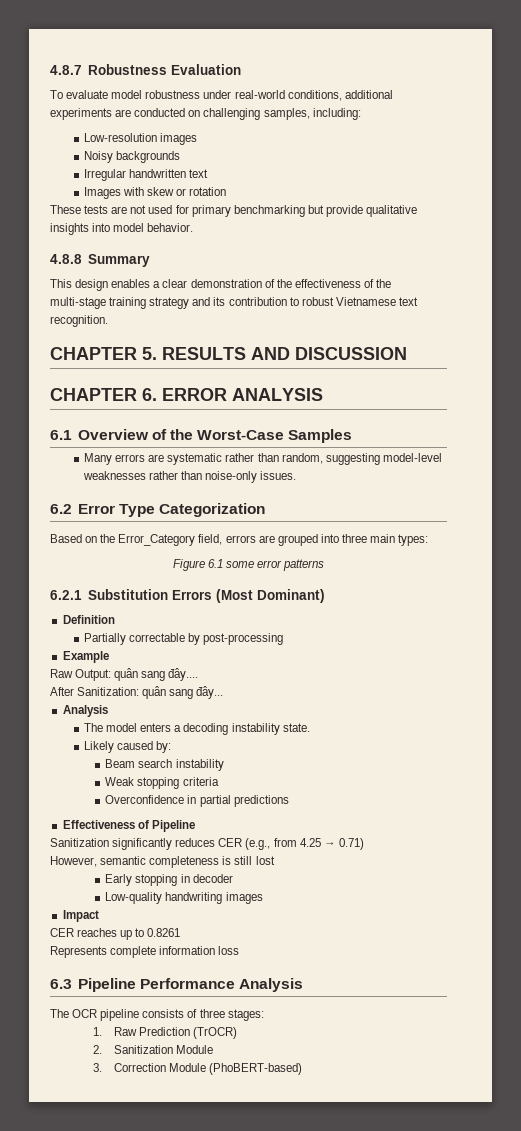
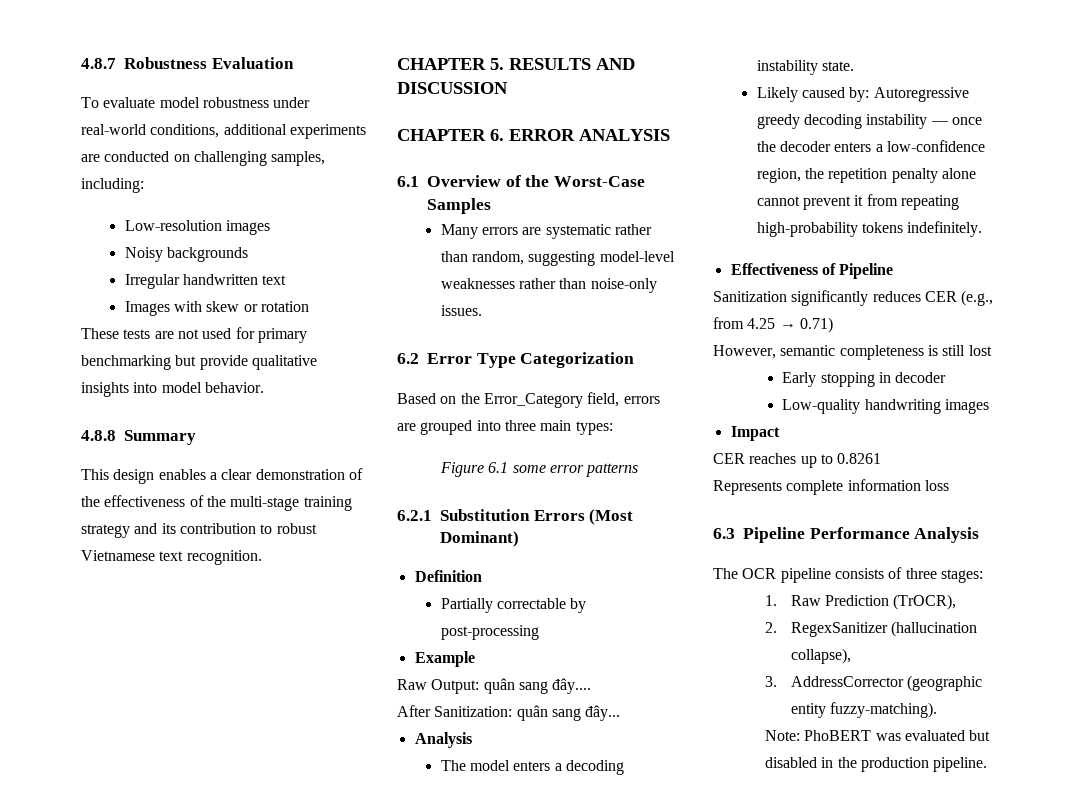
[105,759,224,771] [105,777,219,789] [105,795,289,807] // Beam search instability // Weak stopping criteria // Overconfidence in partial predictions -> [873,87,969,102] [756,114,982,129] [756,140,985,152] [756,168,976,183] [756,194,959,210] [756,221,983,237] Autoregressive greedy decoding instability — once the decoder enters a low-confidence region, the repetition penalty alone cannot prevent it from repeating high-probability tokens indefinitely.
[193,1027,238,1039] (TrOCR) -> [893,594,957,610] (TrOCR),
[114,1045,214,1054] [92,1063,303,1075] Sanitization Module // 3. Correction Module (PhoBERT-based) -> [790,621,978,637] [790,648,851,664] [764,675,983,691] [790,702,938,718] [764,730,991,741] [764,757,988,772] RegexSanitizer (hallucination collapse), // 3. AddressCorrector (geographic entity fuzzy-matching). // Note: PhoBERT was evaluated but disabled in the production pipeline.

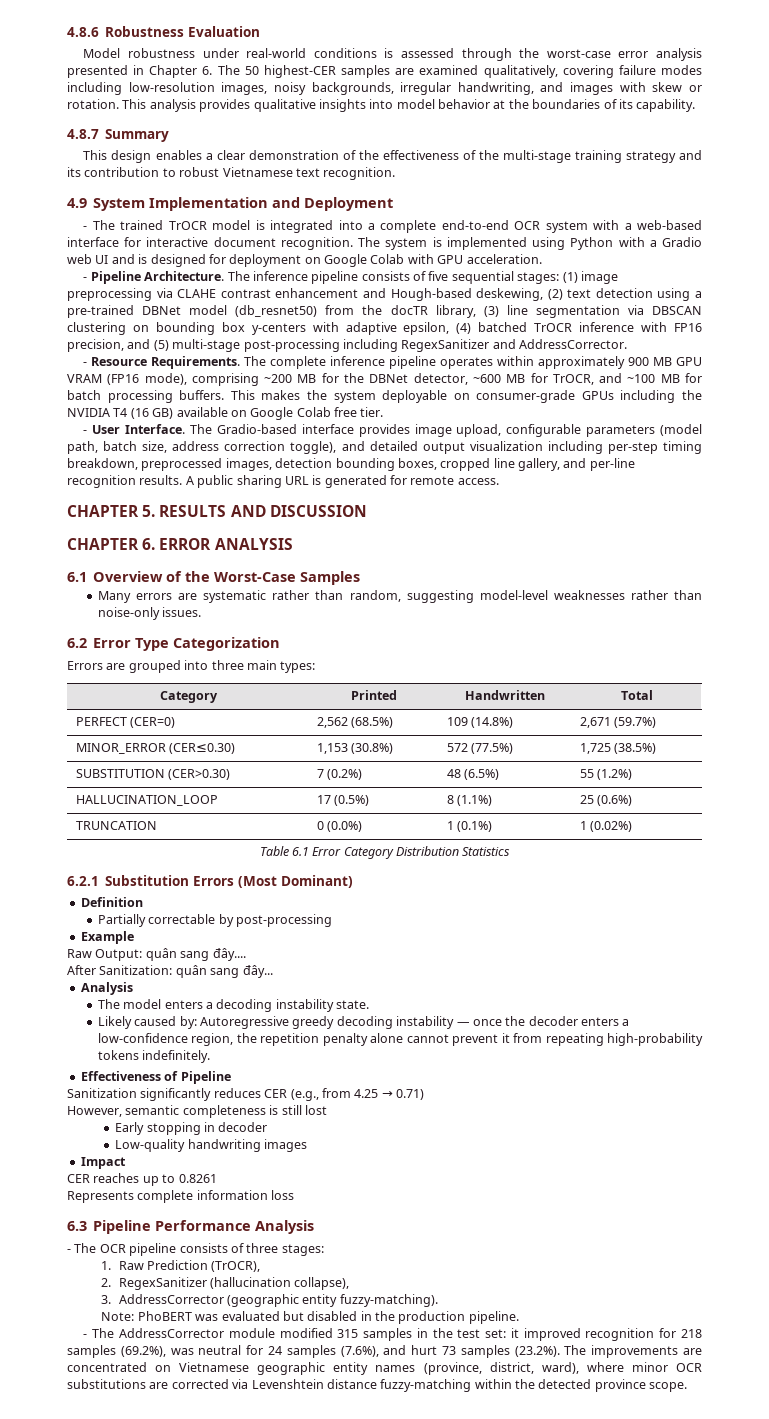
[81,58,116,69] 4.8.7 -> [67,27,99,37] 4.8.6
[81,97,311,108] [81,124,366,139] [81,151,326,166] [81,178,144,193] [124,220,270,235] [124,247,248,262] [124,274,287,289] [124,301,309,316] [81,327,307,343] [81,355,317,370] [81,382,264,397] [81,430,116,441] To evaluate model robustness under real-world conditions, additional experiments are conducted on challenging samples, including: // Low-resolution images // Noisy backgrounds // Irregular handwritten text // Images with skew or rotation // These tests are not used for primary benchmarking but provide qualitative insights into model behavior. // 4.8.8 -> [83,48,702,61] [67,65,702,78] [67,82,702,95] [67,99,696,112] [67,129,99,139] Model robustness under real-world conditions is assessed through the worst-case error analysis presented in Chapter 6. The 50 highest-CER samples are examined qualitatively, covering failure modes including low-resolution images, noisy backgrounds, irregular handwriting, and images with skew or rotation. This analysis provides qualitative insights into model behavior at the boundaries of its capability. // 4.8.7
(262, 557) none -> [67,197,394,211] [83,220,703,233] [67,237,703,250] [67,254,542,267] [83,271,618,284] [67,288,703,301] [67,305,702,318] [67,322,702,335] [67,339,627,352] [83,356,702,369] [67,373,702,386] [67,390,703,403] [67,407,384,420] [83,424,702,437] [67,441,702,454] [67,458,635,471] [67,475,499,488] // 4.9 System Implementation and Deployment // - The trained TrOCR model is integrated into a complete end-to-end OCR system with a web-based interface for interactive document recognition. The system is implemented using Python with a Gradio web UI and is designed for deployment on Google Colab with GPU acceleration. // - Pipeline Architecture. The inference pipeline consists of five sequential stages: (1) image preprocessing via CLAHE contrast enhancement and Hough-based deskewing, (2) text detection using a pre-trained DBNet model (db_resnet50) from the docTR library, (3) line segmentation via DBSCAN clustering on bounding box y-centers with adaptive epsilon, (4) batched TrOCR inference with FP16 precision, and (5) multi-stage post-processing including RegexSanitizer and AddressCorrector. // - Resource Requirements. The complete inference pipeline operates within approximately 900 MB GPU VRAM (FP16 mode), comprising ~200 MB for the DBNet detector, ~600 MB for TrOCR, and ~100 MB for batch processing buffers. This makes the system deployable on consumer-grade GPUs including the NVIDIA T4 (16 GB) available on Google Colab free tier. // - User Interface. The Gradio-based interface provides image upload, configurable parameters (model path, batch size, address correction toggle), and detailed output visualization including per-step timing breakdown, preprocessed images, detection bounding boxes, cropped line gallery, and per-line recognition results. A public sharing URL is generated for remote access.
[397,392,660,408] Based on the Error_Category field, errors -> [67,661,103,670] Errors
[439,462,639,477] // Figure 6.1 some error patterns -> [159,691,218,703] [350,690,397,700] [465,690,545,700] [620,690,653,700] [75,717,176,728] [316,717,394,728] [446,717,514,728] [579,717,657,728] [75,743,236,754] [316,743,394,754] [446,743,514,754] [579,743,657,754] [75,769,231,780] [316,769,363,780] [446,769,500,780] [579,769,633,780] [75,795,218,806] [316,795,370,806] [446,795,493,806] [579,795,633,806] [75,821,157,830] [316,821,363,832] [446,821,493,832] [579,821,633,832] [259,846,511,859] // Category | Printed | Handwritten | Total // PERFECT (CER=0) | 2,562 (68.5%) | 109 (14.8%) | 2,671 (59.7%) // MINOR_ERROR (CER≤0.30) | 1,153 (30.8%) | 572 (77.5%) | 1,725 (38.5%) // SUBSTITUTION (CER>0.30) | 7 (0.2%) | 48 (6.5%) | 55 (1.2%) // HALLUCINATION_LOOP | 17 (0.5%) | 8 (1.1%) | 25 (0.6%) // TRUNCATION | 0 (0.0%) | 1 (0.1%) | 1 (0.02%) // Table 6.1 Error Category Distribution Statistics
(980, 535) none -> [67,1249,71,1253] -
(988, 764) none -> [83,1328,703,1341] [67,1345,702,1358] [67,1362,702,1375] [67,1379,688,1392] // - The AddressCorrector module modified 315 samples in the test set: it improved recognition for 218 samples (69.2%), was neutral for 24 samples (7.6%), and hurt 73 samples (23.2%). The improvements are concentrated on Vietnamese geographic entity names (province, district, ward), where minor OCR substitutions are corrected via Levenshtein distance fuzzy-matching within the detected province scope.

